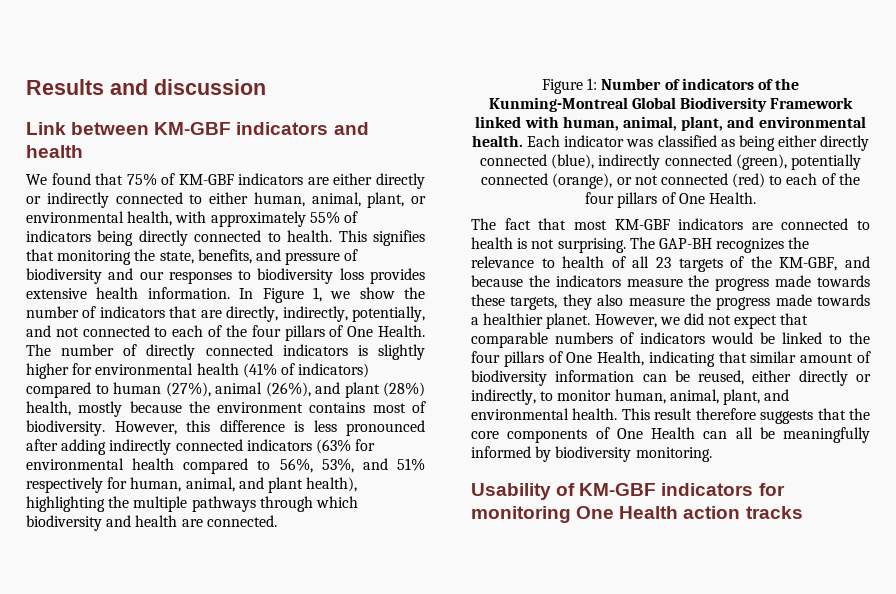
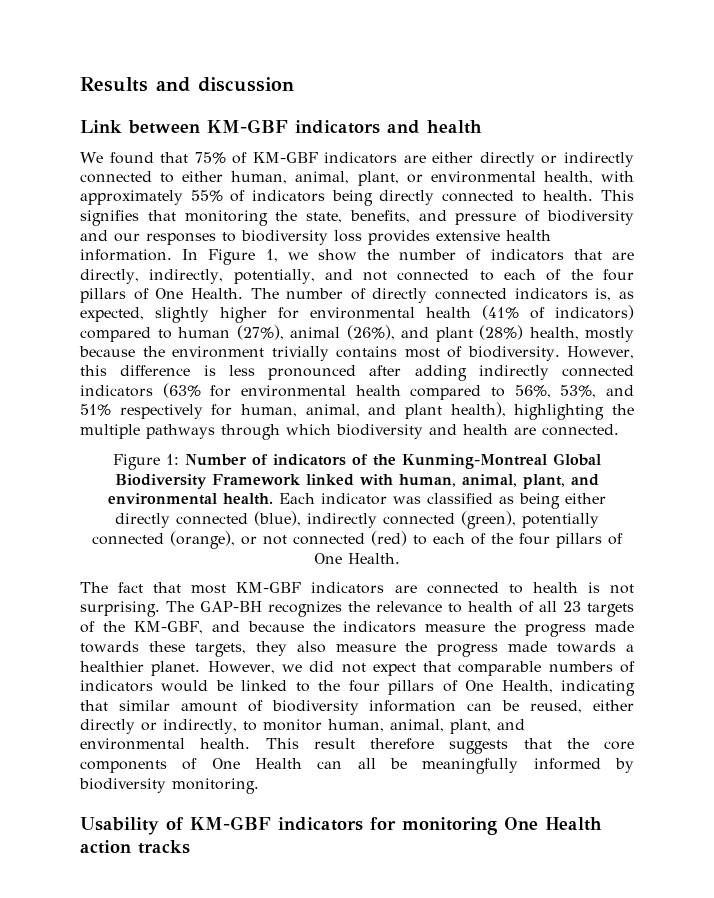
[357,345,368,356] is -> [595,288,634,301] [80,307,144,322] is, as expected,
(304, 407) none -> [271,346,329,361] trivially

